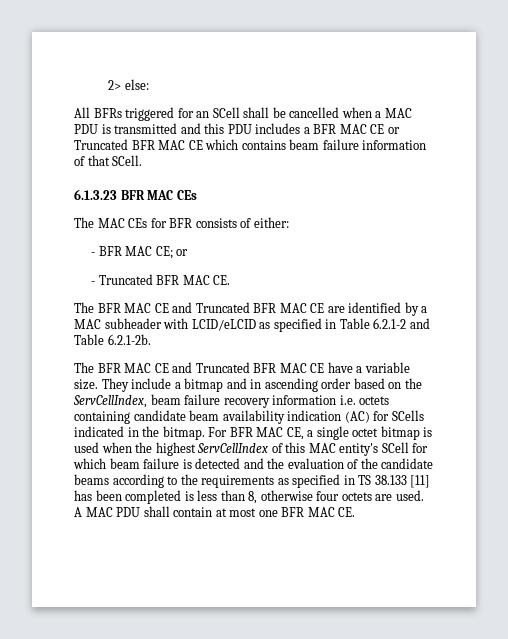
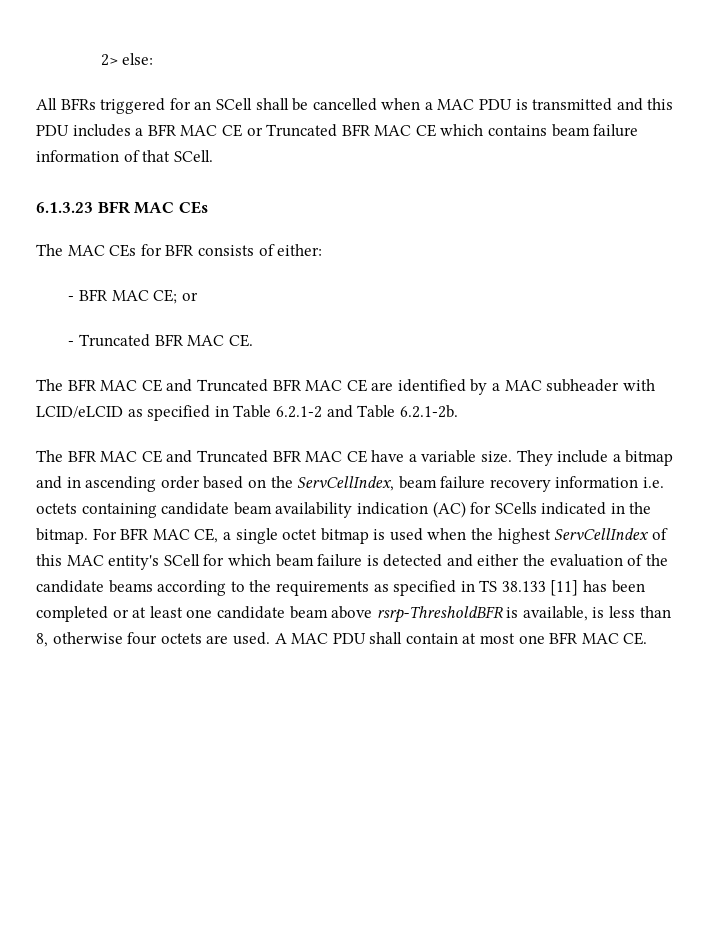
(264, 463) none -> [477,554,520,566] either
(182, 497) none -> [112,606,588,623] or at least one candidate beam above rsrp-ThresholdBFR is available,

